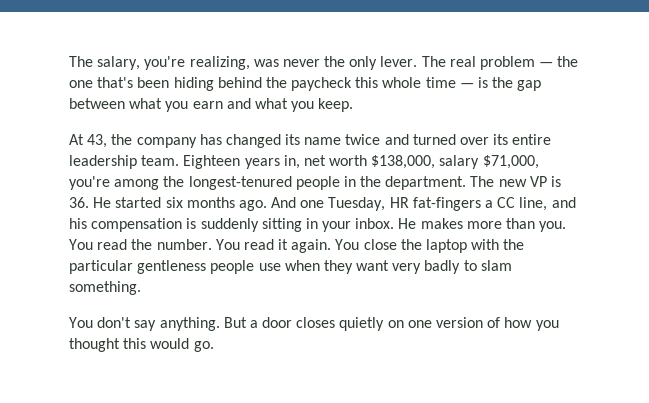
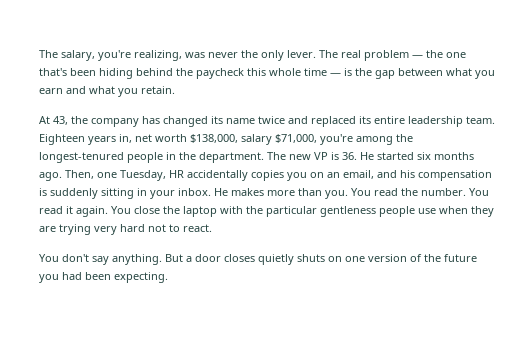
[318,98,354,112] keep. -> [141,86,175,94] retain.
[412,134,490,145] turned over -> [311,116,356,127] replaced
[271,197,297,208] And -> [65,170,94,179] Then,
[412,197,548,211] fat-fingers a CC line, -> [187,170,374,181] accidentally copies you on an email,
[356,260,512,274] [69,281,141,295] want very badly to slam something. -> [39,224,212,235] are trying very hard not to react.
(385, 324) none -> [297,254,325,262] shuts
[504,317,559,331] [69,338,214,352] how you thought this would go. -> [424,254,477,262] [39,272,168,283] the future you had been expecting.

